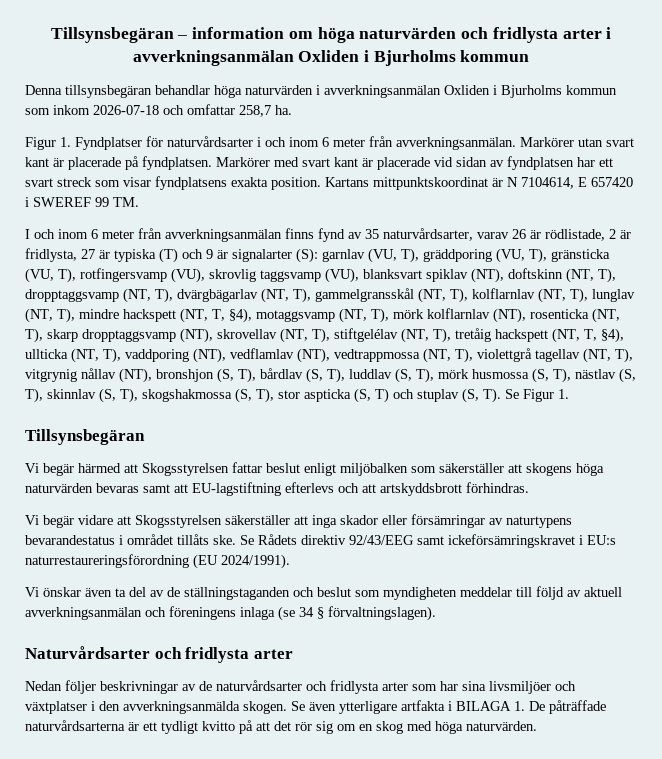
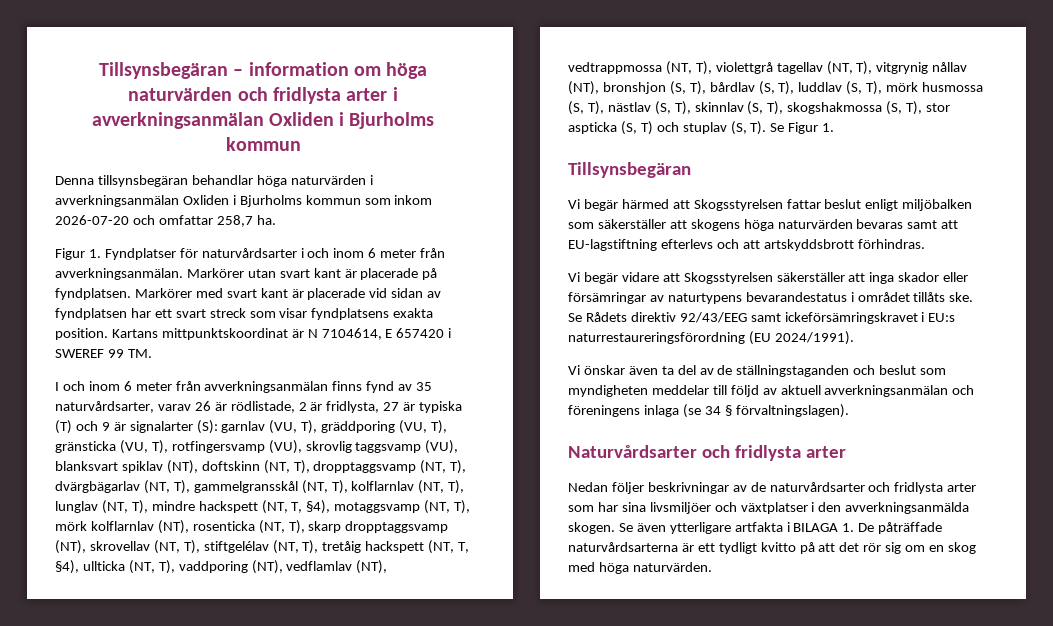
[93,105,159,115] 2026-07-18 -> [55,215,129,225] 2026-07-20

